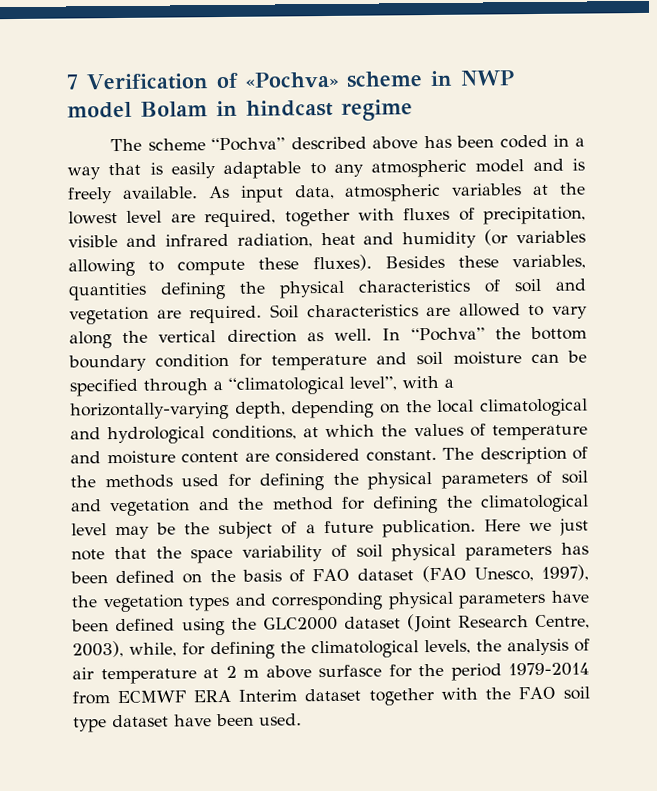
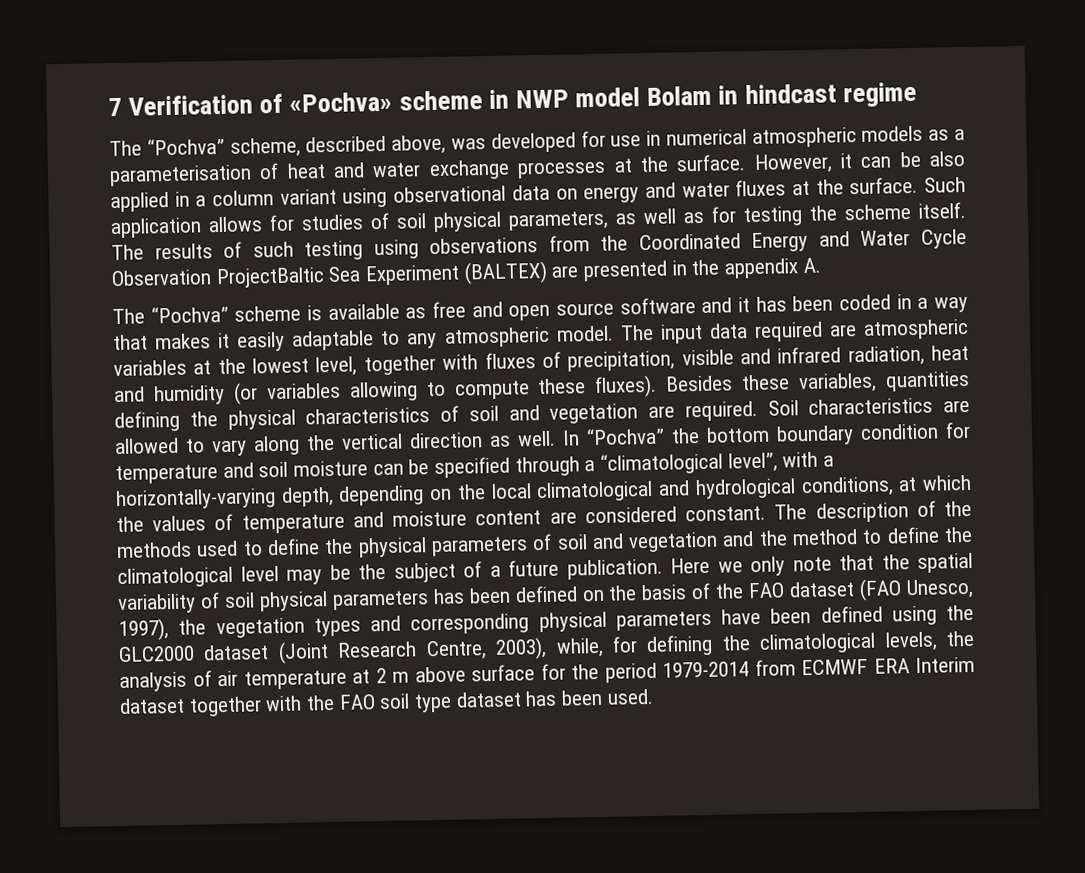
[147,136,419,152] scheme “Pochva” described above -> [146,125,966,158] [109,150,966,187] [110,176,966,213] [110,201,966,239] [111,228,968,261] [111,257,821,289] [112,297,750,325] “Pochva” scheme, described above, was developed for use in numerical atmospheric models as a parameterisation of heat and water exchange processes at the surface. However, it can be also applied in a column variant using observational data on energy and water fluxes at the surface. Such application allows for studies of soil physical parameters, as well as for testing the scheme itself. The results of such testing using observations from the Coordinated Energy and Water Cycle Observation ProjectBaltic Sea Experiment (BALTEX) are presented in the appendix A. // The “Pochva” scheme is available as free and open source software and it
[149,162,163,175] is -> [155,332,231,350] makes it
[475,158,585,173] [67,184,335,204] model and is freely available. As input data, -> [555,321,857,344] model. The input data required are
[126,209,277,228] level are required, -> [315,356,358,377] level,
[227,473,325,491] for defining -> [242,538,320,556] to define
[340,495,439,514] for defining -> [862,526,940,544] to define
[558,518,589,536] just -> [750,556,785,577] only
[190,548,234,564] space -> [917,552,973,573] spatial
(306, 576) none -> [715,583,745,599] the
[318,664,382,678] surfasce -> [471,664,535,682] surface
[174,714,212,727] have -> [525,690,558,707] has

